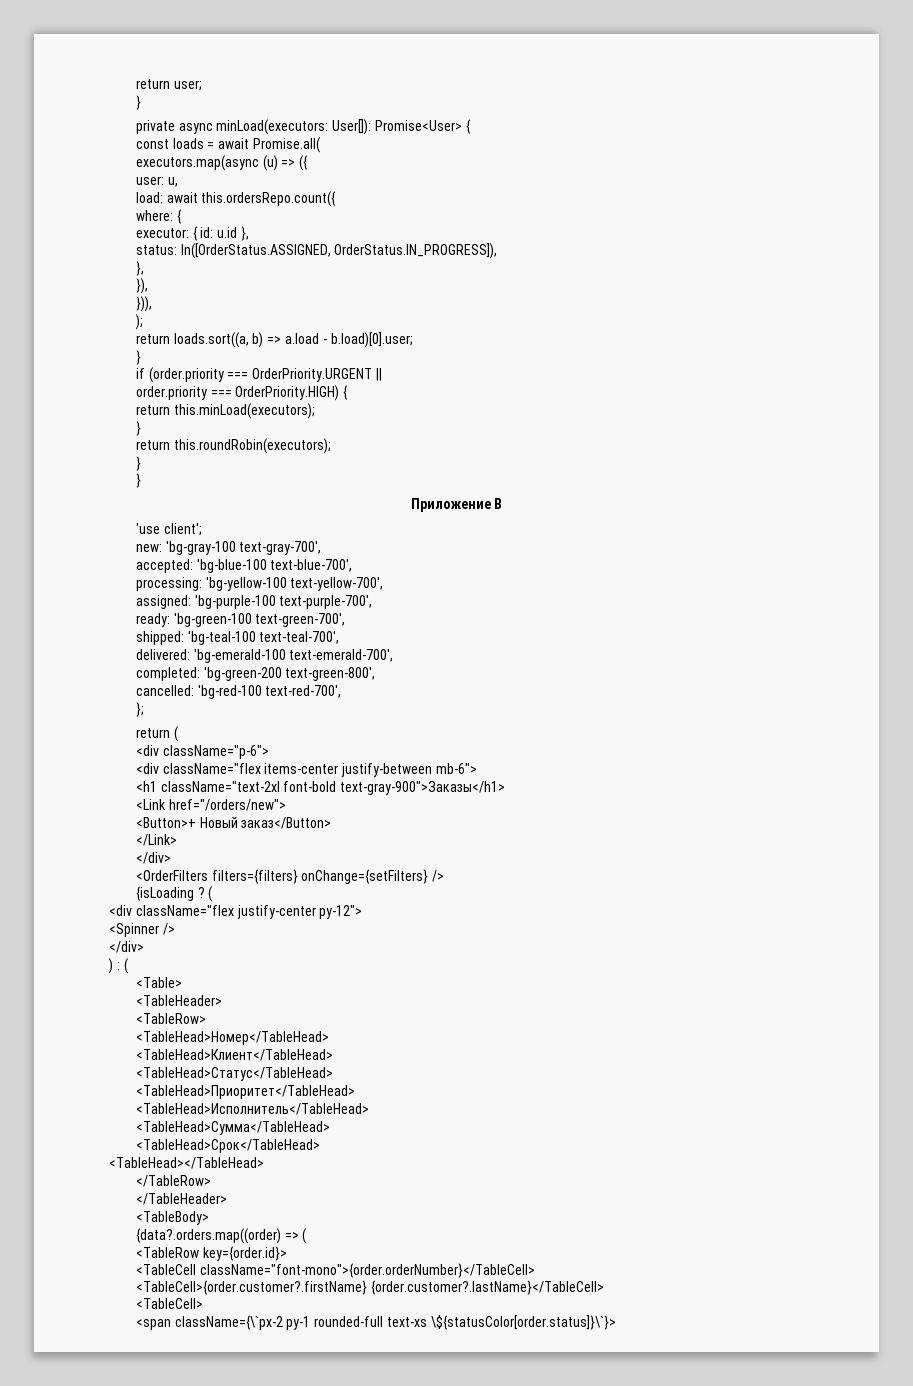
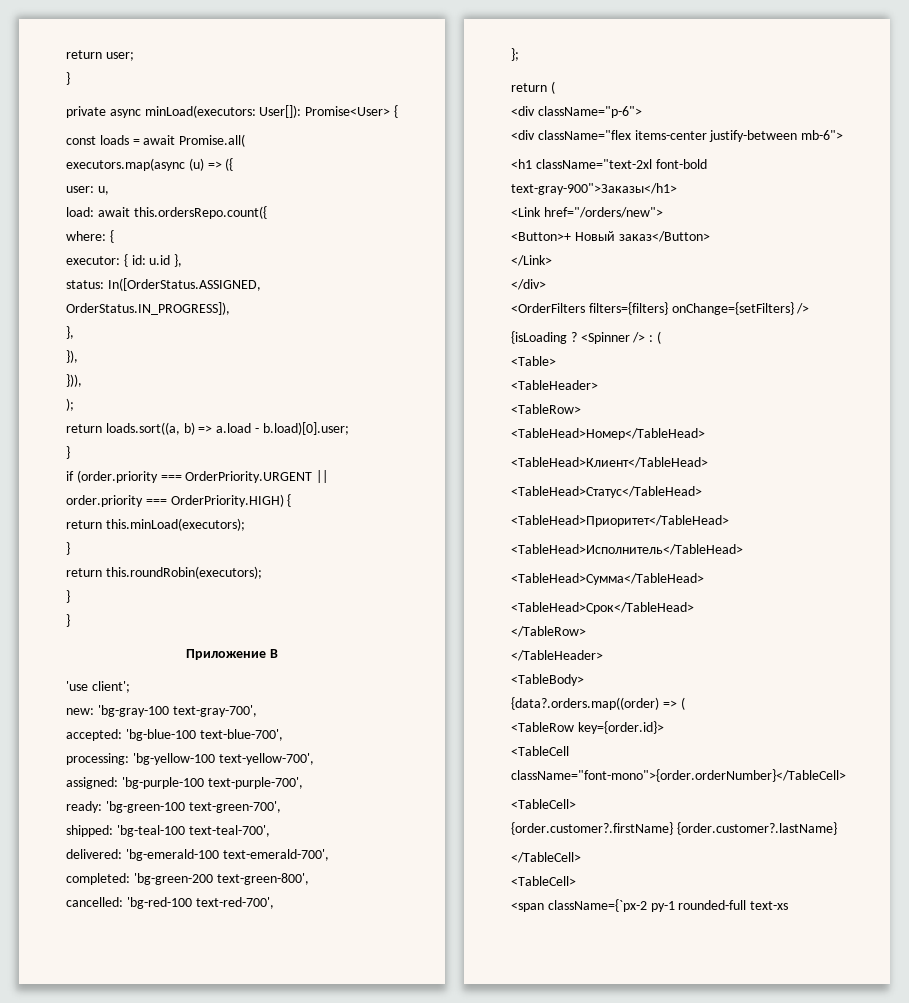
[208,886,213,902] [109,905,363,919] ( // <div className="flex justify-center py-12"> // -> (577, 337) none
[109,941,144,953] [108,958,113,974] // </div> // ) -> (646, 337) none
[109,1157,264,1169] // <TableHead></TableHead> -> (694, 608) none
[135,1280,604,1295] <TableCell>{order.customer?.firstName} {order.customer?.lastName}</TableCell> -> [510,799,576,809] [510,822,837,835] [510,852,581,863] <TableCell> // {order.customer?.firstName} {order.customer?.lastName} // </TableCell>
[174,1315,283,1330] className={\`px-2 -> [547,899,647,912] className={`px-2
[430,1315,616,1330] \${statusColor[order.status]}\`}> -> (789, 905) none

